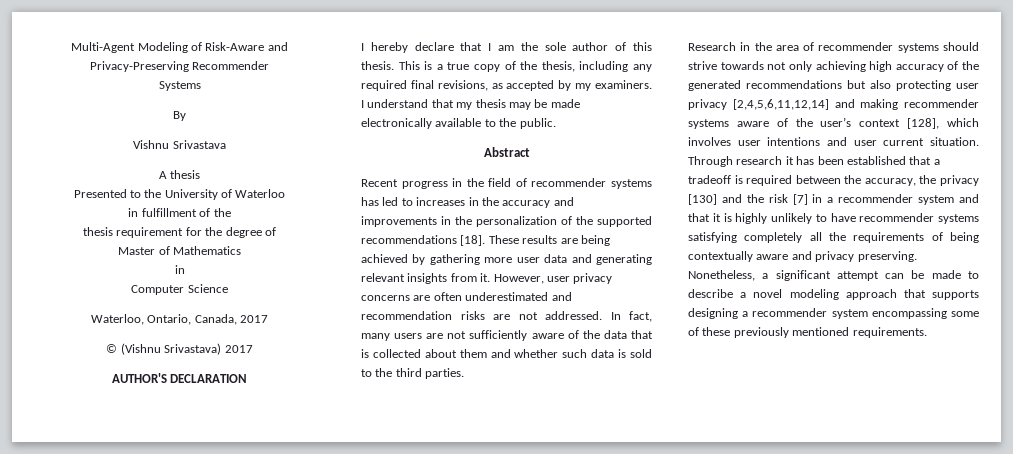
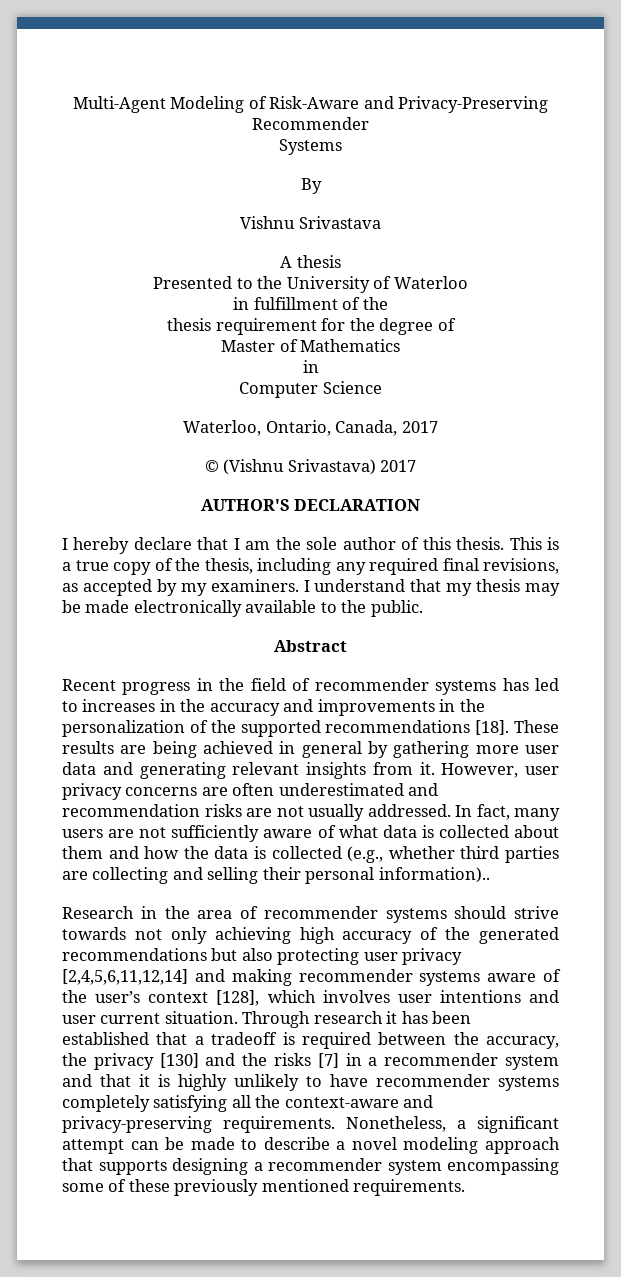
(408, 258) none -> [279,741,362,758] in general
(538, 316) none -> [308,804,364,821] usually
[582,330,653,339] the data that -> [338,825,417,838] what data
[514,349,652,358] [361,368,465,379] whether such data is sold to the third parties. -> [144,846,560,863] [62,867,490,884] how the data is collected (e.g., whether third parties are collecting and selling their personal information)..
[768,194,788,203] risk -> [274,1053,311,1066] risks
[688,232,979,243] [688,251,917,262] satisfying completely all the requirements of being contextually aware and privacy preserving. -> [62,1095,434,1112] [62,1116,335,1133] completely satisfying all the context-aware and privacy-preserving requirements.

